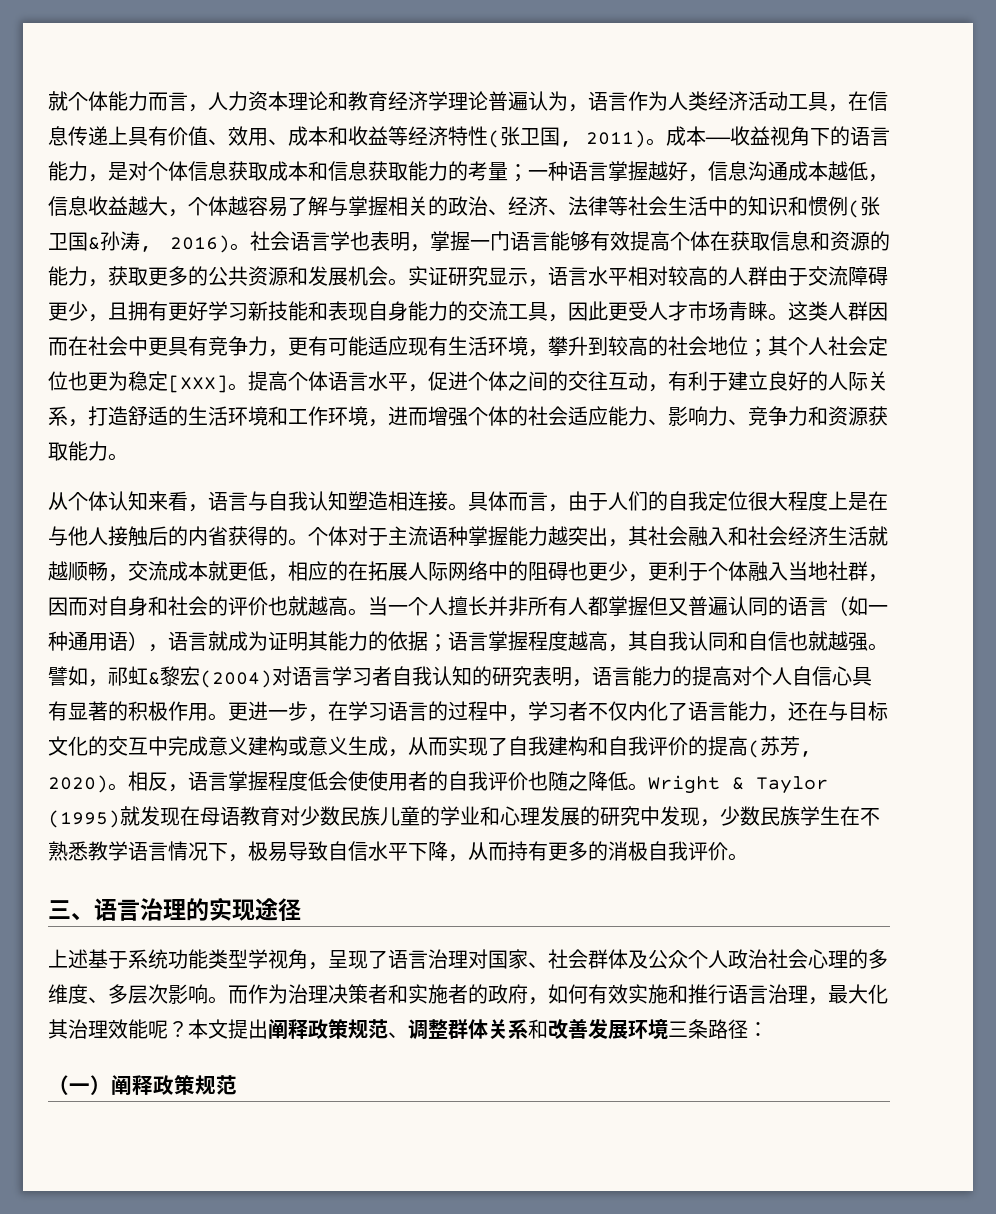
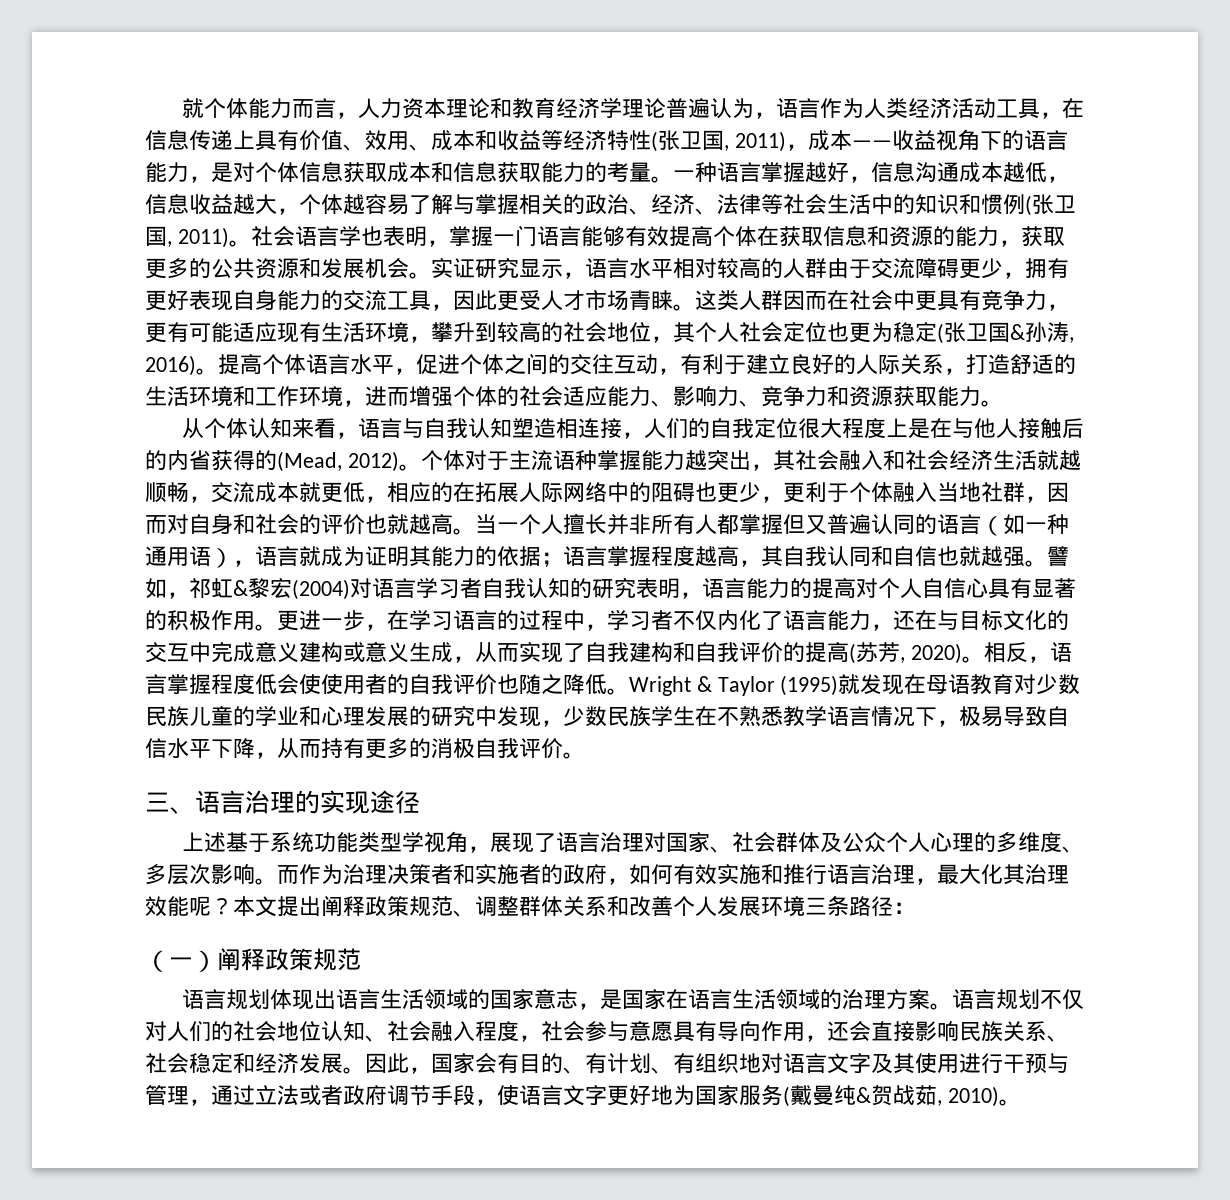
[646,138,666,146] 。 -> [785,144,808,151] ，
[508,164,528,182] ； -> [651,176,673,183] 。
[88,231,230,253] &孙涛, 2016) -> [167,227,229,248] , 2011)
[108,302,128,320] 且 -> (1025, 275) none
[208,301,328,321] 学习新技能和 -> (189, 300) none
[748,339,768,357] ； -> [651,336,673,343] ，
[168,375,228,393] [XXX] -> [937,322,1074,344] [145,355,196,376] (张卫国&孙涛, 2016)
[448,491,608,512] 。具体而言，由于 -> [621,432,644,439] ，
(288, 536) none -> [277,451,399,472] (Mead, 2012)
[328,950,348,968] 呈 -> [489,832,512,853] 展
[728,949,808,969] 政治社会 -> (930, 842) none
(588, 1029) none -> [673,896,717,916] 个人
(237, 1085) none -> [181,988,1084,1010] [145,1020,1069,1042] [145,1053,1069,1074] [145,1085,1021,1107] // 语言规划体现出语言生活领域的国家意志，是国家在语言生活领域的治理方案。语言规划不仅对人们的社会地位认知、社会融入程度，社会参与意愿具有导向作用，还会直接影响民族关系、社会稳定和经济发展。因此，国家会有目的、有计划、有组织地对语言文字及其使用进行干预与管理，通过立法或者政府调节手段，使语言文字更好地为国家服务(戴曼纯&贺战茹, 2010)。

